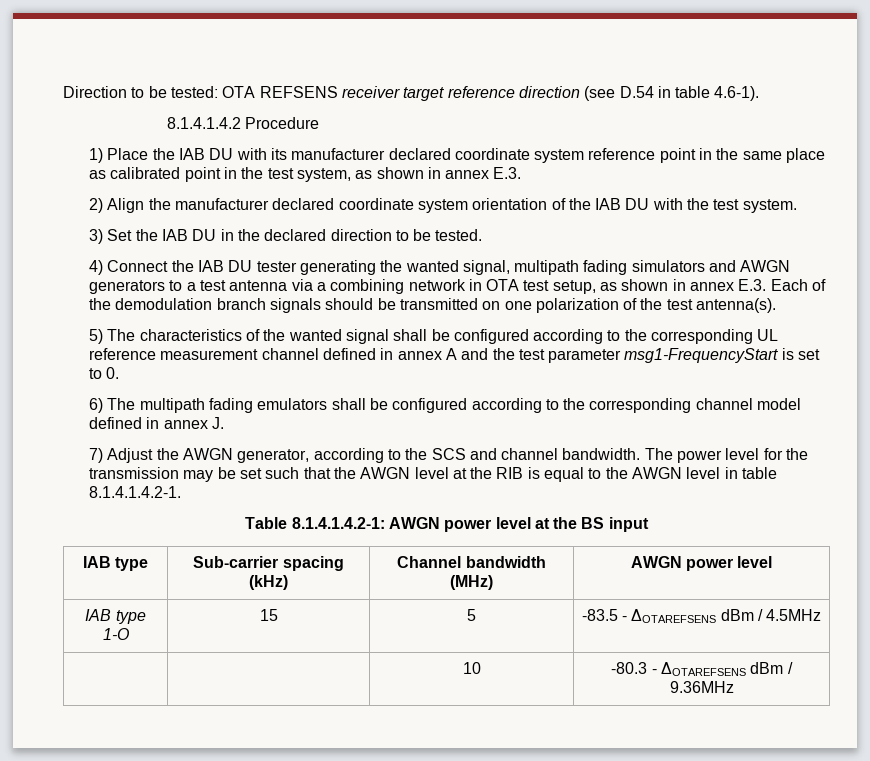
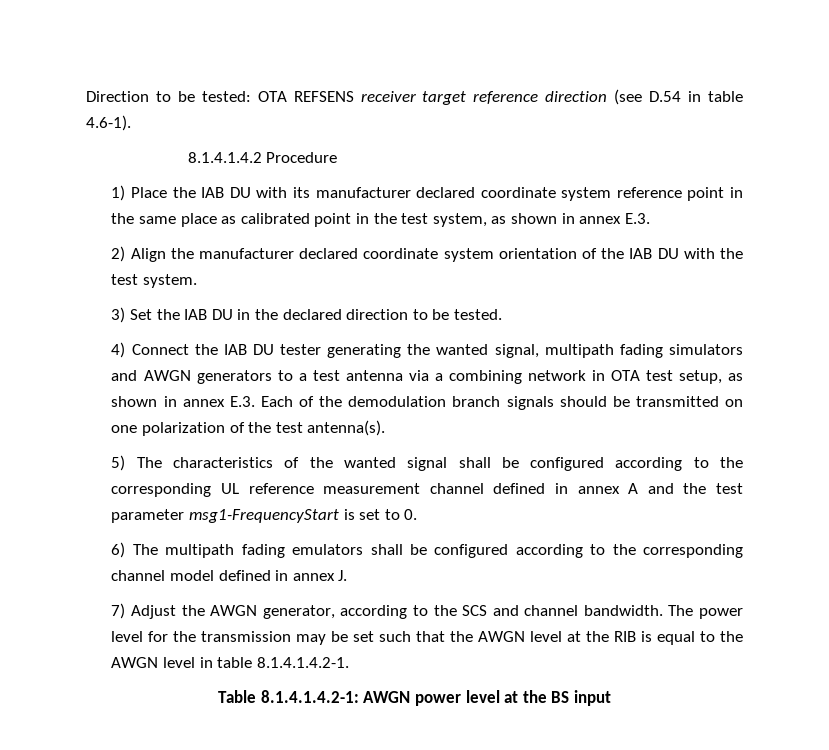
[82,556,149,571] [193,556,344,571] [248,575,288,590] [397,556,546,568] [450,575,493,590] [630,556,773,571] [85,609,146,624] [102,628,129,640] [259,609,278,621] [467,609,476,621] [581,609,822,623] [462,662,481,674] [611,662,793,676] [669,681,734,693] // IAB type | Sub-carrier spacing (kHz) | Channel bandwidth (MHz) | AWGN power level // IAB type 1-O | 15 | 5 | -83.5 - ΔOTAREFSENS dBm / 4.5MHz // | | 10 | -80.3 - ΔOTAREFSENS dBm / 9.36MHz -> (611, 698) none

